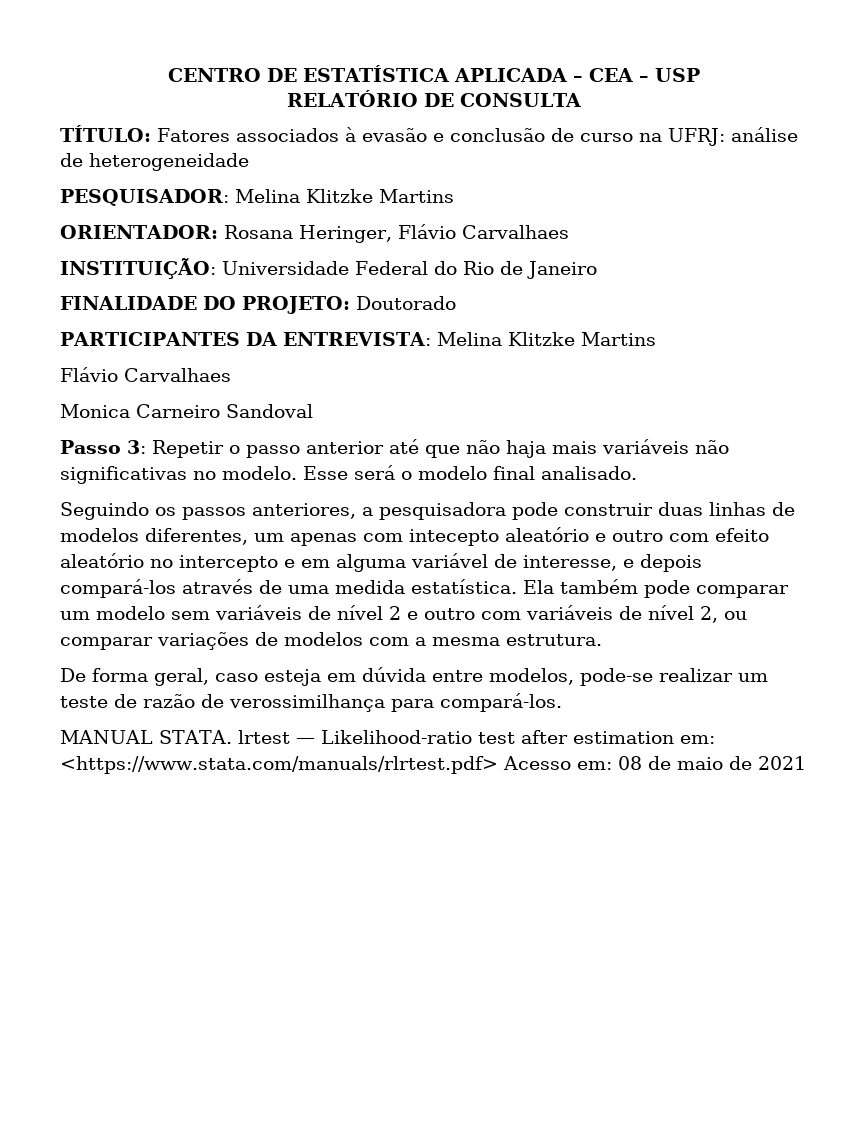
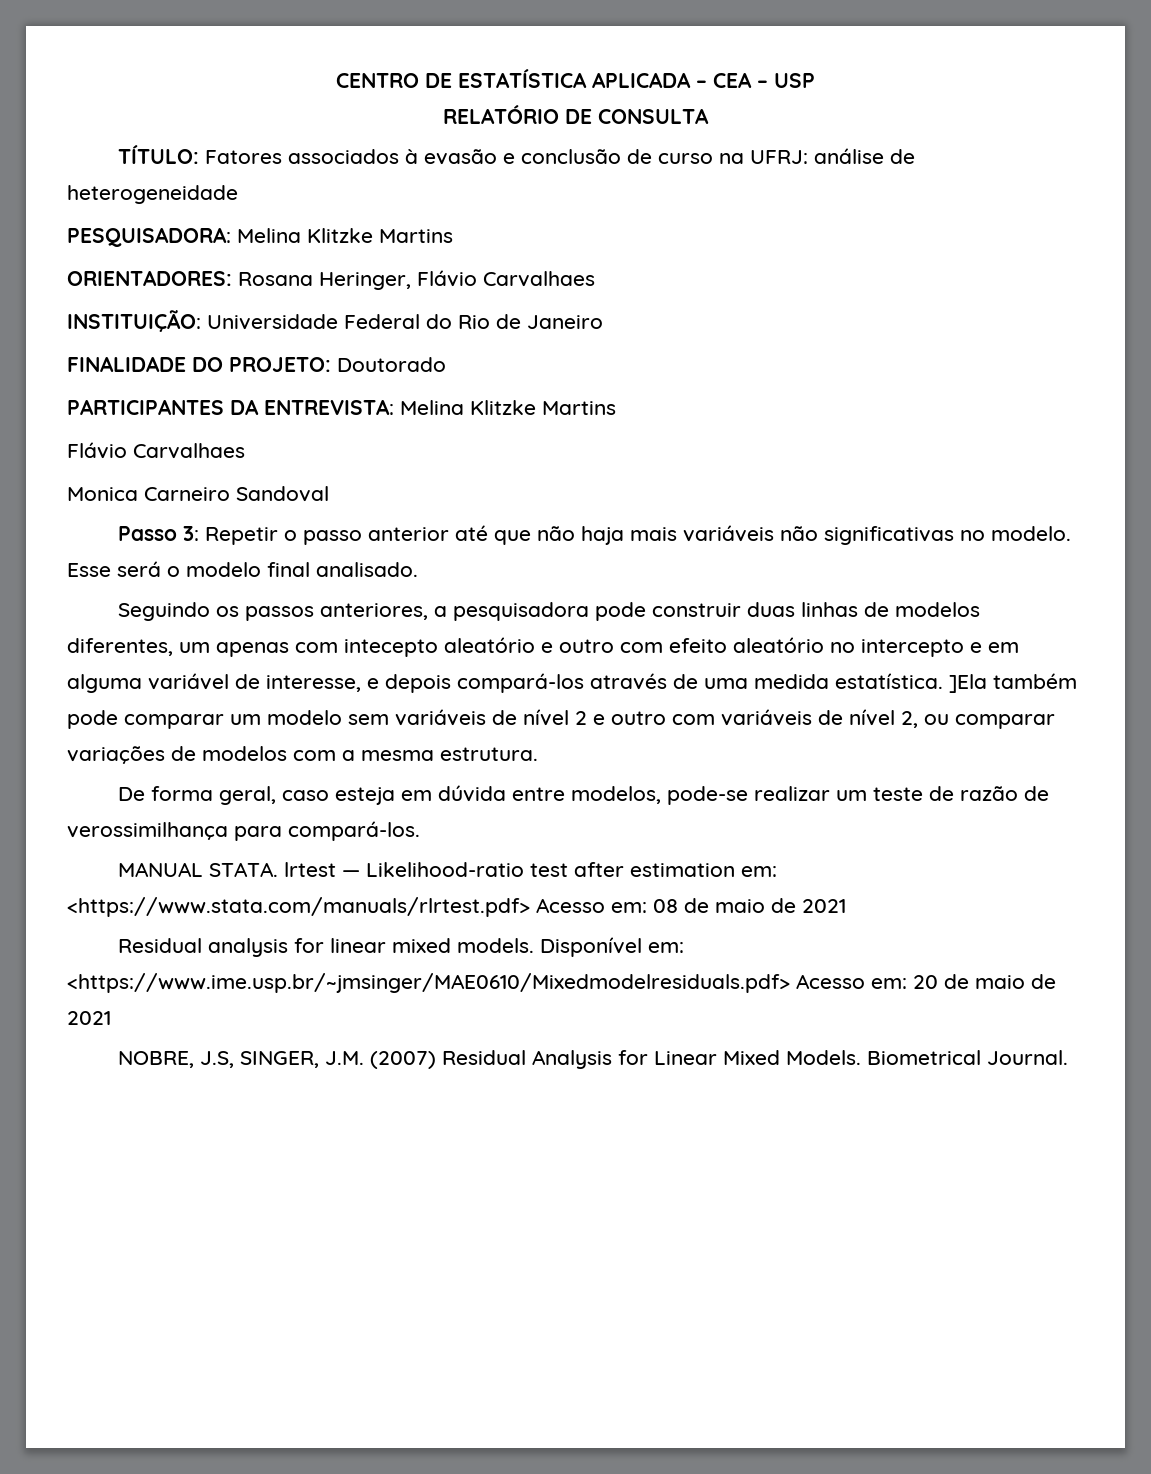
[60,189,454,206] [60,225,218,239] PESQUISADOR: Melina Klitzke Martins // ORIENTADOR: -> [67,227,453,247] [67,270,232,286] PESQUISADORA: Melina Klitzke Martins // ORIENTADORES:
[523,580,554,594] Ela -> [949,674,987,693] ]Ela
(806, 763) none -> [117,937,684,957] [67,973,1056,993] [67,1011,111,1025] [117,1050,1068,1069] // Residual analysis for linear mixed models. Disponível em: <https://www.ime.usp.br/~jmsinger/MAE0610/Mixedmodelresiduals.pdf> Acesso em: 20 de maio de 2021 // NOBRE, J.S, SINGER, J.M. (2007) Residual Analysis for Linear Mixed Models. Biometrical Journal.

